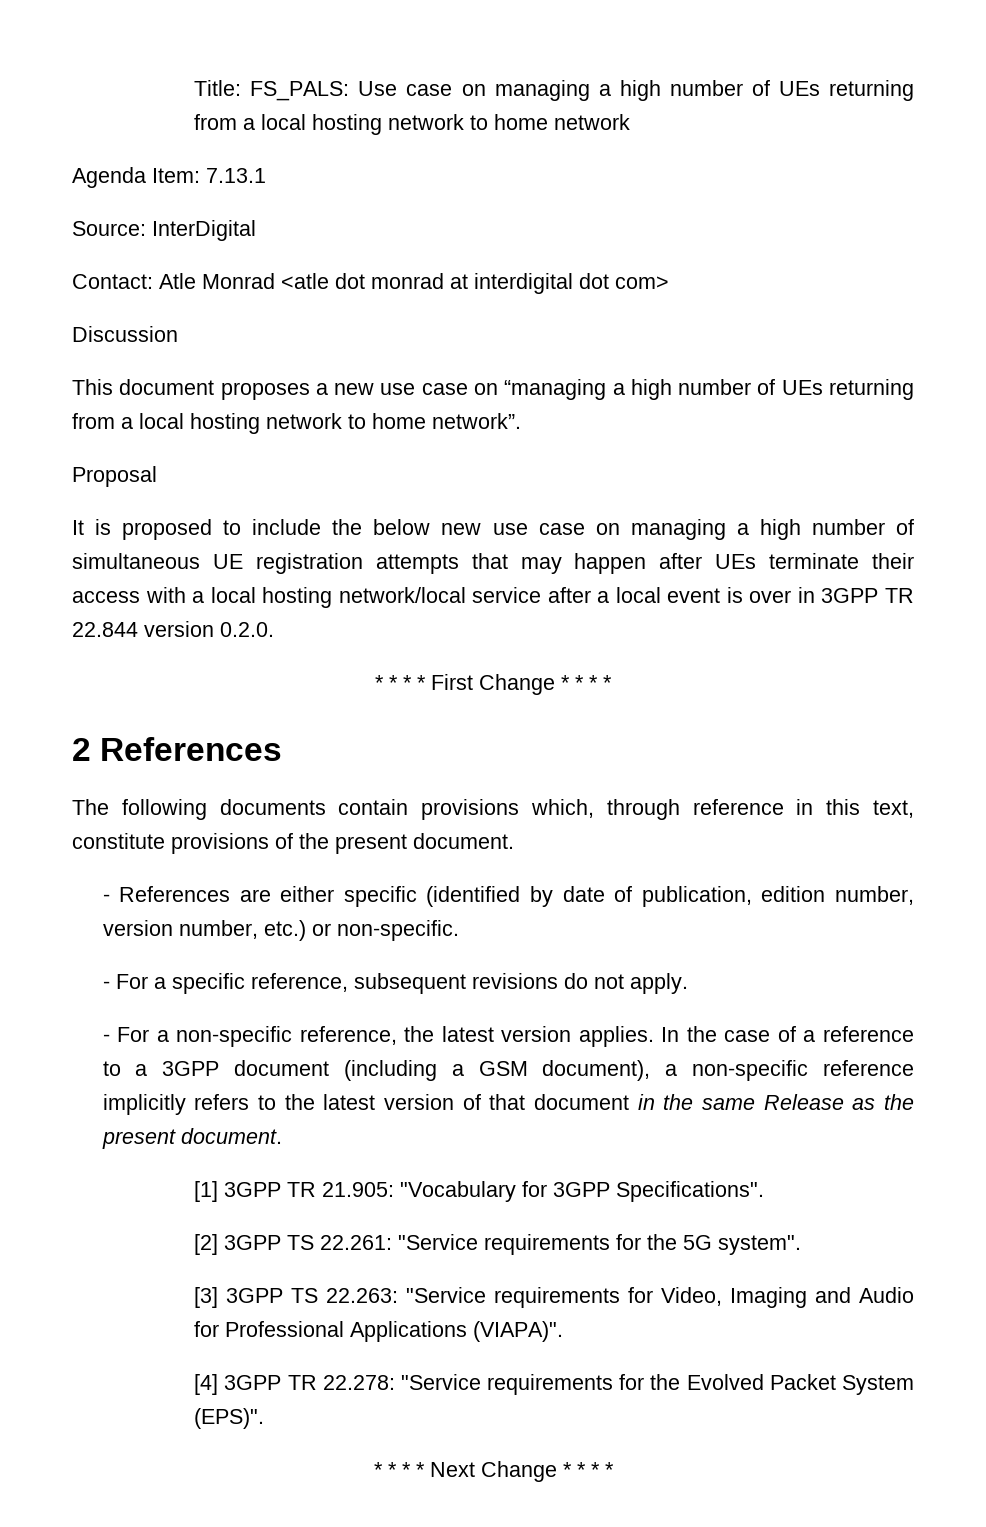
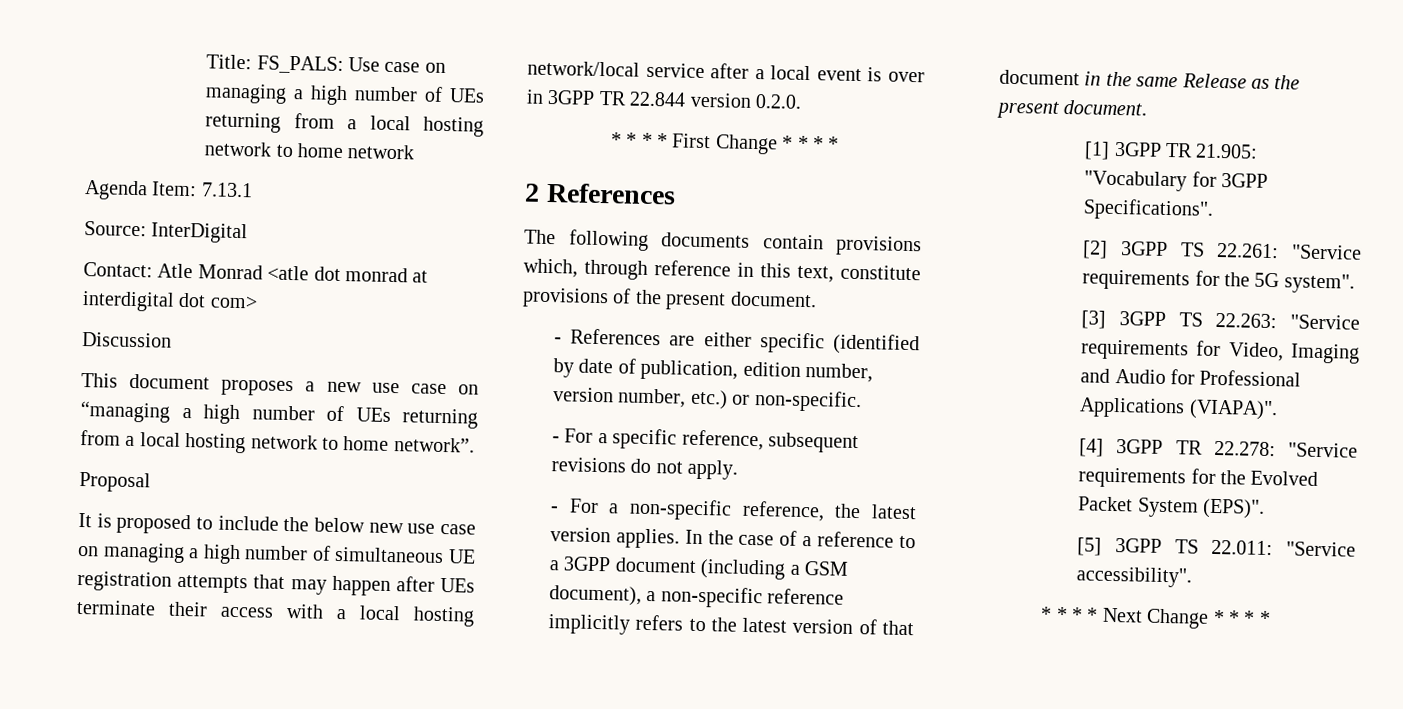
(265, 1418) none -> [1077,537,1356,557] [1076,566,1193,588] // [5] 3GPP TS 22.011: "Service accessibility".

